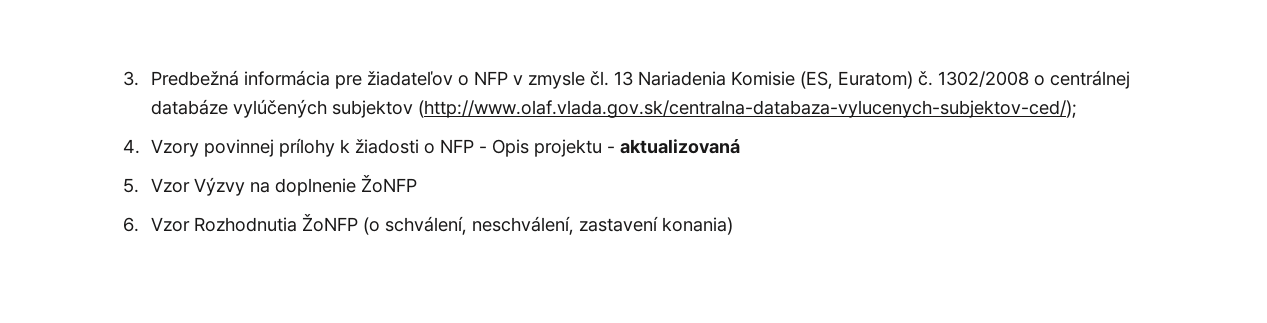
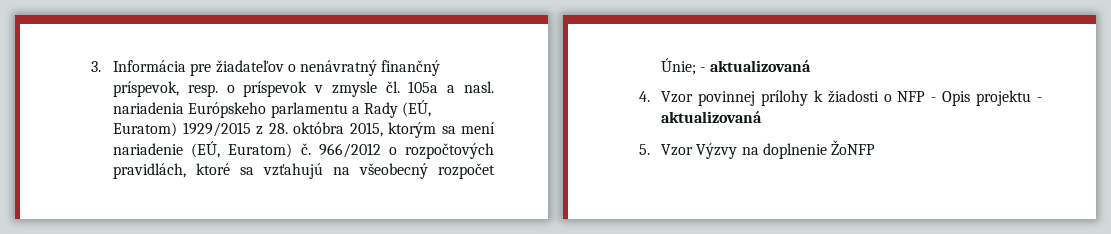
[150,70,330,86] Predbežná informácia -> [113,60,187,72] Informácia
[473,70,1130,89] [150,99,1077,118] NFP v zmysle čl. 13 Nariadenia Komisie (ES, Euratom) č. 1302/2008 o centrálnej databáze vylúčených subjektov (http://www.olaf.vlada.gov.sk/centralna-databaza-vylucenych-subjektov-ced/); -> [299,60,441,76] [113,81,495,97] [113,100,432,118] [113,122,495,138] [113,141,494,159] [113,163,495,179] [661,58,811,75] nenávratný finančný príspevok, resp. o príspevok v zmysle čl. 105a a nasl. nariadenia Európskeho parlamentu a Rady (EÚ, Euratom) 1929/2015 z 28. októbra 2015, ktorým sa mení nariadenie (EÚ, Euratom) č. 966/2012 o rozpočtových pravidlách, ktoré sa vzťahujú na všeobecný rozpočet Únie; - aktualizovaná
[150,139,199,157] Vzory -> [661,91,694,103] Vzor
[123,213,733,235] // 6. Vzor Rozhodnutia ŽoNFP (o schválení, neschválení, zastavení konania) -> (875, 147) none

